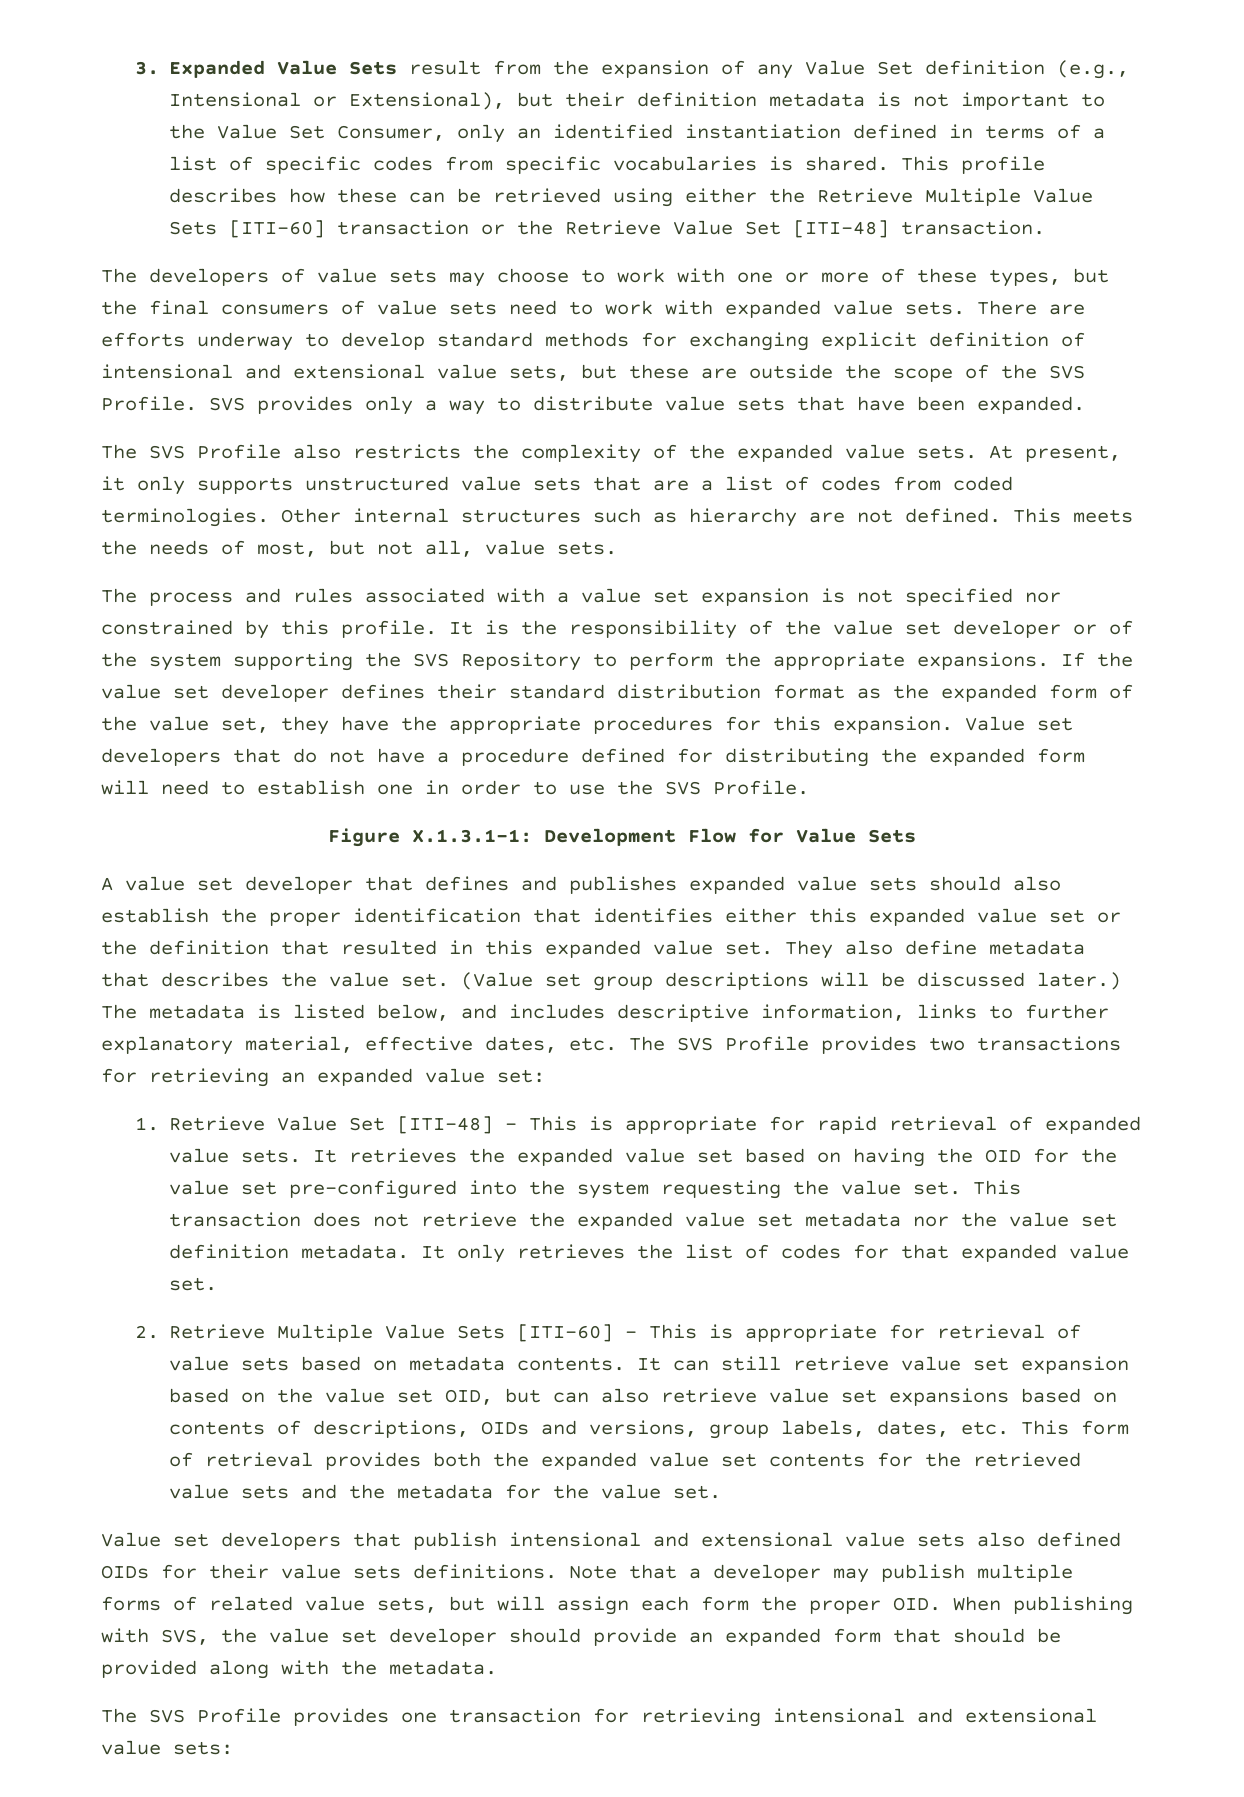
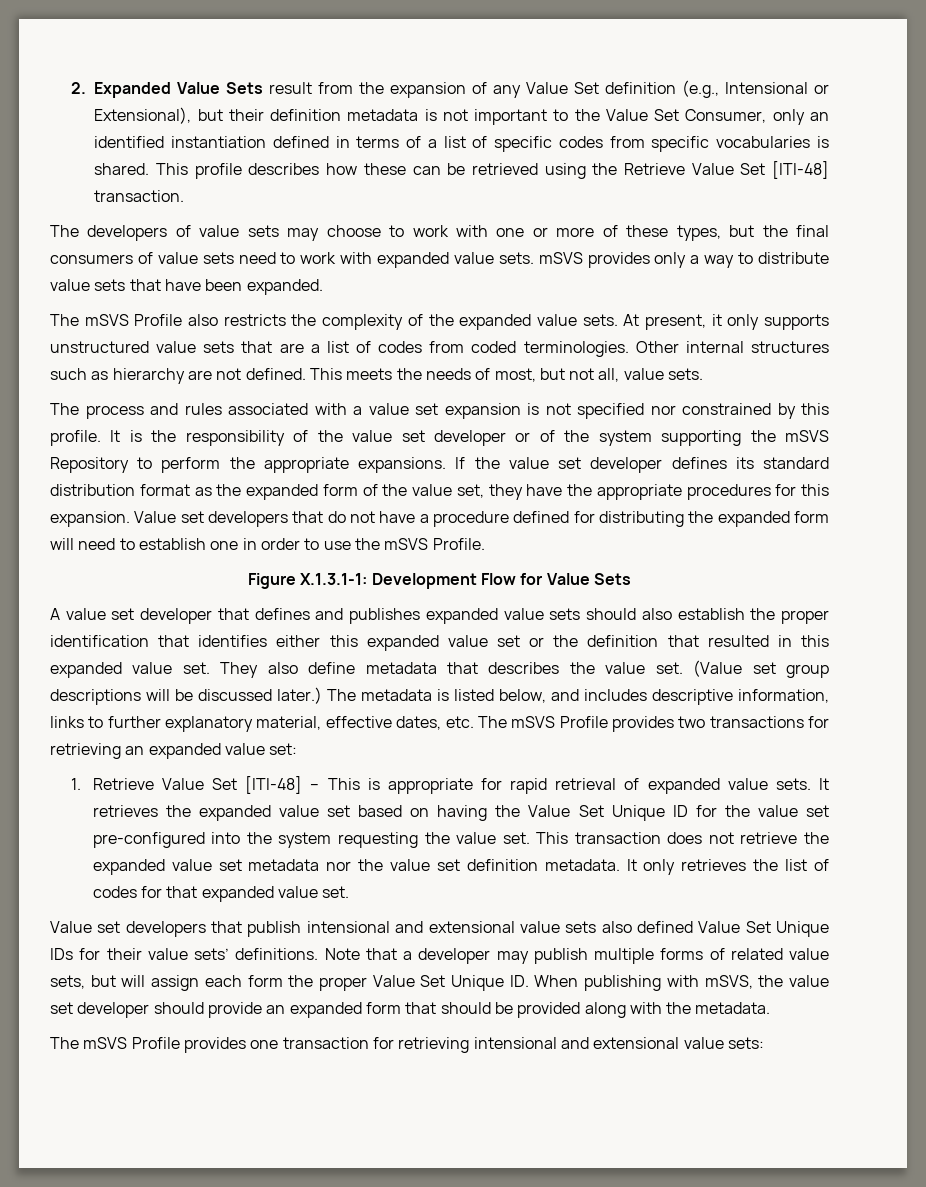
[135,61,160,75] 3. -> [71,82,87,94] 2.
[685,188,1094,206] [169,220,506,238] either the Retrieve Multiple Value Sets [ITI-60] transaction or -> (586, 171) none
[977,300,1085,315] [101,332,1085,351] [101,364,1085,382] [101,396,245,411] There are efforts underway to develop standard methods for exchanging explicit definition of intensional and extensional value sets, but these are outside the scope of the SVS Profile. SVS -> [538,252,583,264] mSVS
[149,445,185,459] SVS -> [84,314,129,326] mSVS
[413,653,449,667] SVS -> [785,430,829,442] mSVS
[437,684,497,699] their -> [735,457,754,469] its
[665,781,701,795] SVS -> [384,538,429,550] mSVS
[677,1037,713,1051] SVS -> [511,716,556,728] mSVS
[985,1149,1022,1163] OID -> [528,805,688,821] Value Set Unique ID
[135,1324,1082,1342] [169,1356,1130,1374] [169,1388,1118,1406] [169,1420,1130,1439] [169,1452,1082,1470] [169,1484,722,1499] // 2. Retrieve Multiple Value Sets [ITI-60] – This is appropriate for retrieval of value sets based on metadata contents. It can still retrieve value set expansion based on the value set OID, but can also retrieve value set expansions based on contents of descriptions, OIDs and versions, group labels, dates, etc. This form of retrieval provides both the expanded value set contents for the retrieved value sets and the metadata for the value set. -> (350, 892) none
[101,1565,149,1579] OIDs -> [698,921,830,937] [50,948,73,960] Value Set Unique IDs
[353,1565,401,1579] sets -> [194,948,229,960] sets’
[893,1597,941,1611] OID. -> [372,975,529,991] Value Set Unique ID.
[161,1629,209,1645] SVS, -> [704,975,753,989] mSVS,
[149,1709,185,1723] SVS -> [83,1037,128,1049] mSVS

